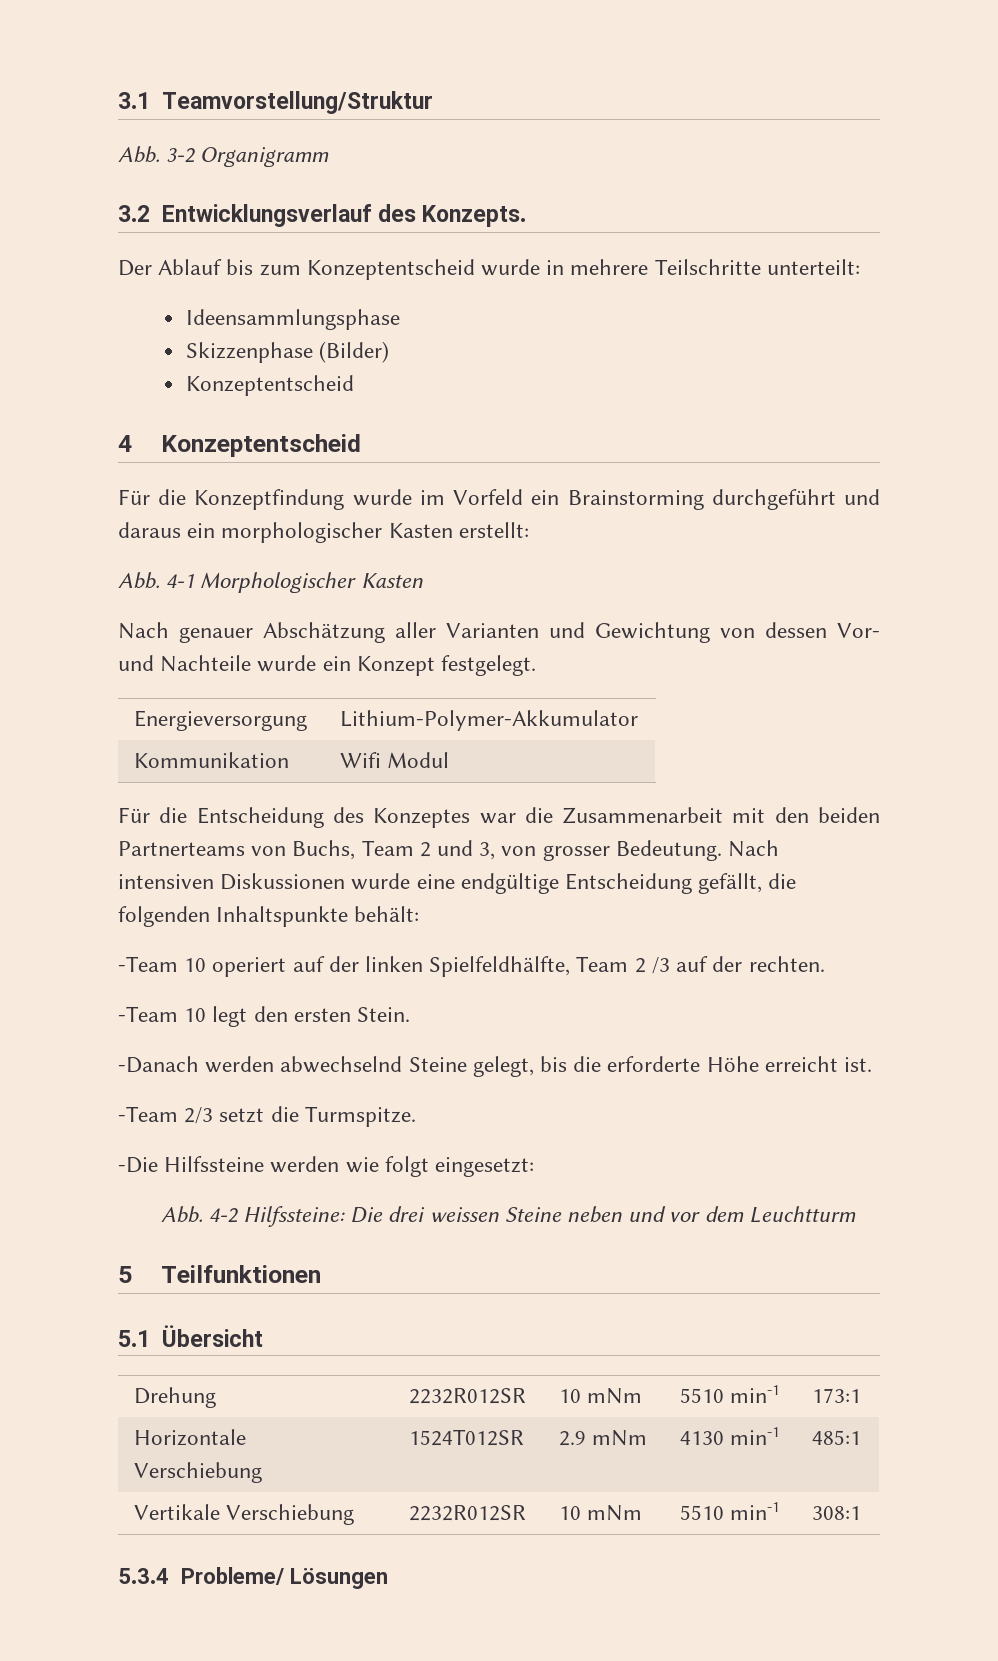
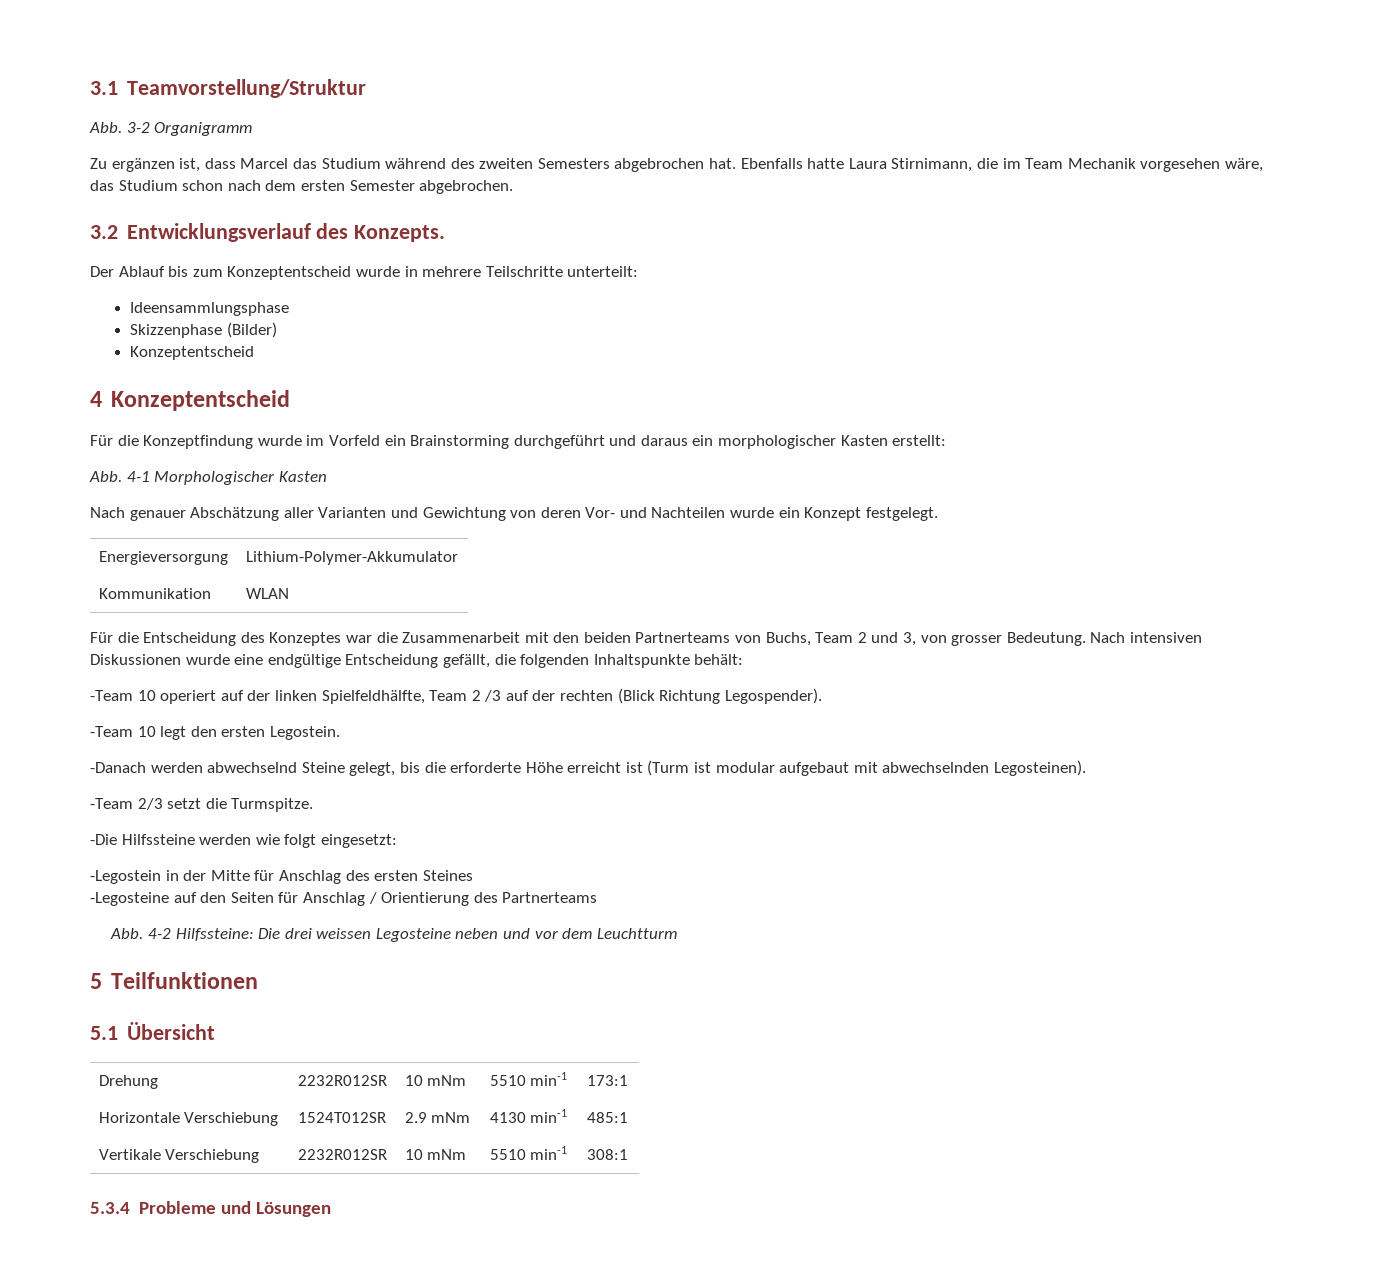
(330, 157) none -> [90,158,1263,172] [90,180,514,194] // Zu ergänzen ist, dass Marcel das Studium während des zweiten Semesters abgebrochen hat. Ebenfalls hatte Laura Stirnimann, die im Team Mechanik vorgesehen wäre, das Studium schon nach dem ersten Semester abgebrochen.
[765,622,827,638] dessen -> [540,507,581,518] deren
[160,655,252,672] Nachteile -> [651,507,726,518] Nachteilen
[340,752,450,768] Wifi Modul -> [245,588,289,599] WLAN
[748,956,825,972] rechten. -> [560,688,822,704] rechten (Blick Richtung Legospender).
[357,1007,411,1022] Stein. -> [269,726,340,740] Legostein.
[844,1057,873,1072] ist. -> [625,760,1087,776] ist (Turm ist modular aufgebaut mit abwechselnden Legosteinen).
(535, 1167) none -> [90,870,473,884] [90,892,598,906] // -Legostein in der Mitte für Anschlag des ersten Steines // -Legosteine auf den Seiten für Anschlag / Orientierung des Partnerteams
[504,1207,562,1222] Steine -> [375,928,451,942] Legosteine
[180,1567,284,1585] Probleme/ -> [138,1201,251,1214] Probleme und

